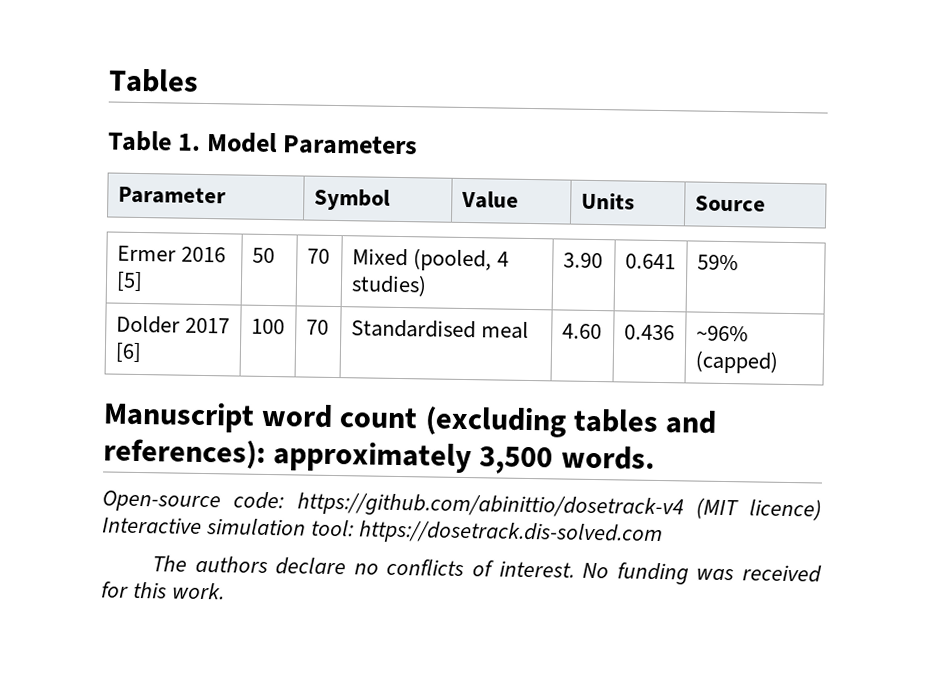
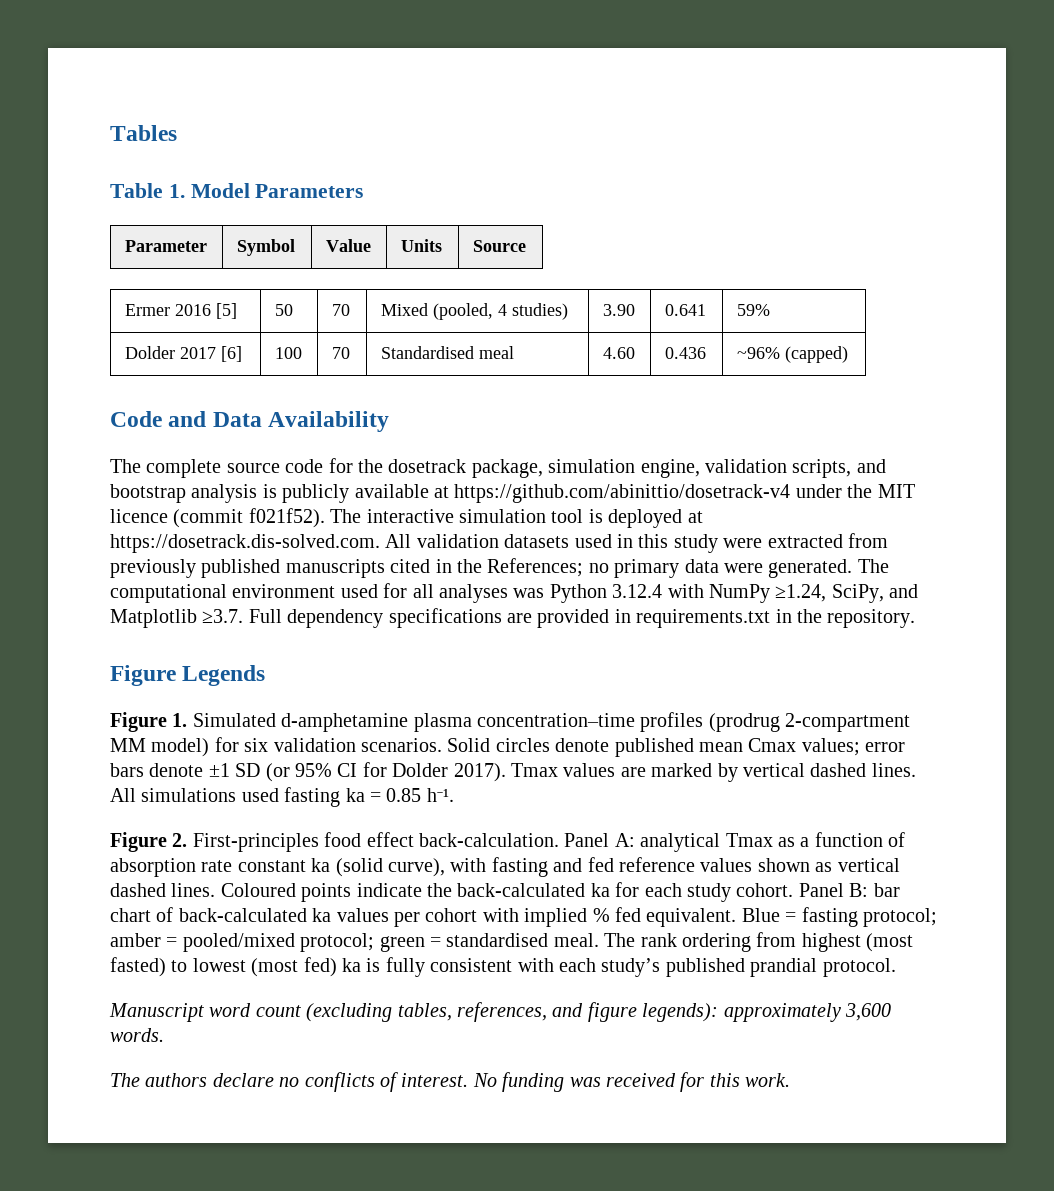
[103,401,718,438] [103,438,655,475] [102,490,822,521] [102,516,664,547] Manuscript word count (excluding tables and references): approximately 3,500 words. // Open-source code: https://github.com/abinittio/dosetrack-v4 (MIT licence) Interactive simulation tool: https://dosetrack.dis-solved.com -> [110,411,390,432] [110,458,886,478] [110,484,915,503] [110,508,703,528] [110,533,888,553] [110,558,889,578] [110,583,919,603] [110,608,916,628] [110,665,266,686] [110,712,911,732] [110,737,906,757] [110,762,916,782] [110,787,454,807] [110,832,906,852] [110,857,900,877] [110,882,900,902] [110,907,937,927] [110,932,914,952] [110,957,896,977] [109,1002,891,1022] [110,1028,164,1042] Code and Data Availability // The complete source code for the dosetrack package, simulation engine, validation scripts, and bootstrap analysis is publicly available at https://github.com/abinittio/dosetrack-v4 under the MIT licence (commit f021f52). The interactive simulation tool is deployed at https://dosetrack.dis-solved.com. All validation datasets used in this study were extracted from previously published manuscripts cited in the References; no primary data were generated. The computational environment used for all analyses was Python 3.12.4 with NumPy ≥1.24, SciPy, and Matplotlib ≥3.7. Full dependency specifications are provided in requirements.txt in the repository. // Figure Legends // Figure 1. Simulated d-amphetamine plasma concentration–time profiles (prodrug 2-compartment MM model) for six validation scenarios. Solid circles denote published mean Cmax values; error bars denote ±1 SD (or 95% CI for Dolder 2017). Tmax values are marked by vertical dashed lines. All simulations used fasting ka = 0.85 h⁻¹. // Figure 2. First-principles food effect back-calculation. Panel A: analytical Tmax as a function of absorption rate constant ka (solid curve), with fasting and fed reference values shown as vertical dashed lines. Coloured points indicate the back-calculated ka for each study cohort. Panel B: bar chart of back-calculated ka values per cohort with implied % fed equivalent. Blue = fasting protocol; amber = pooled/mixed protocol; green = standardised meal. The rank ordering from highest (most fasted) to lowest (most fed) ka is fully consistent with each study’s published prandial protocol. // Manuscript word count (excluding tables, references, and figure legends): approximately 3,600 words.

